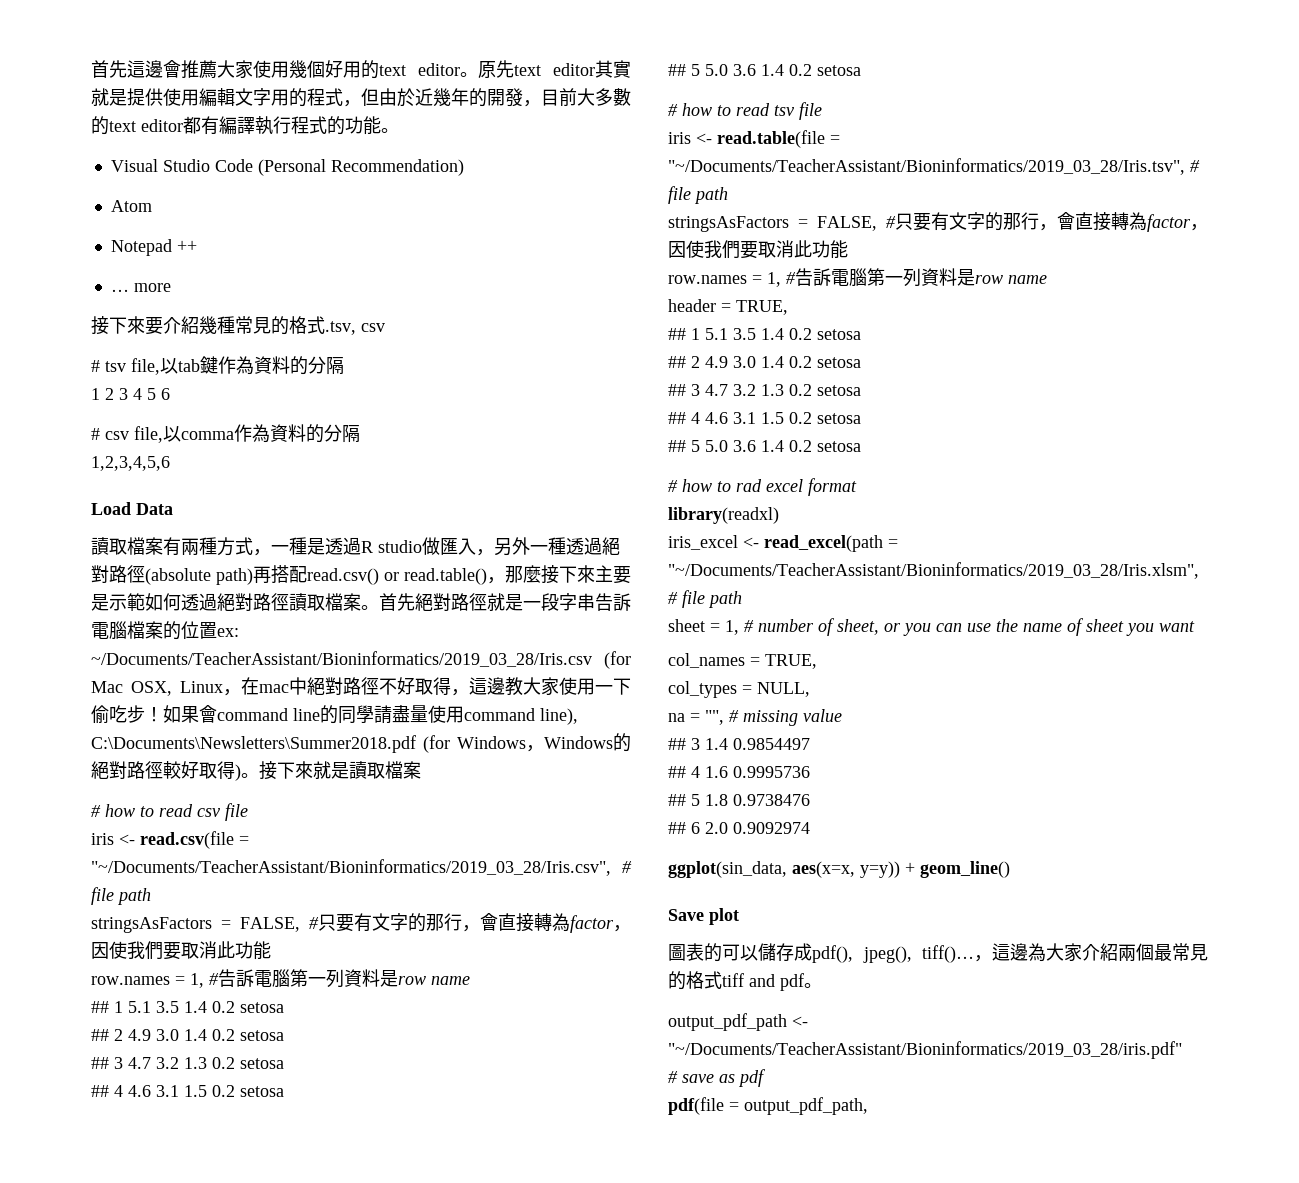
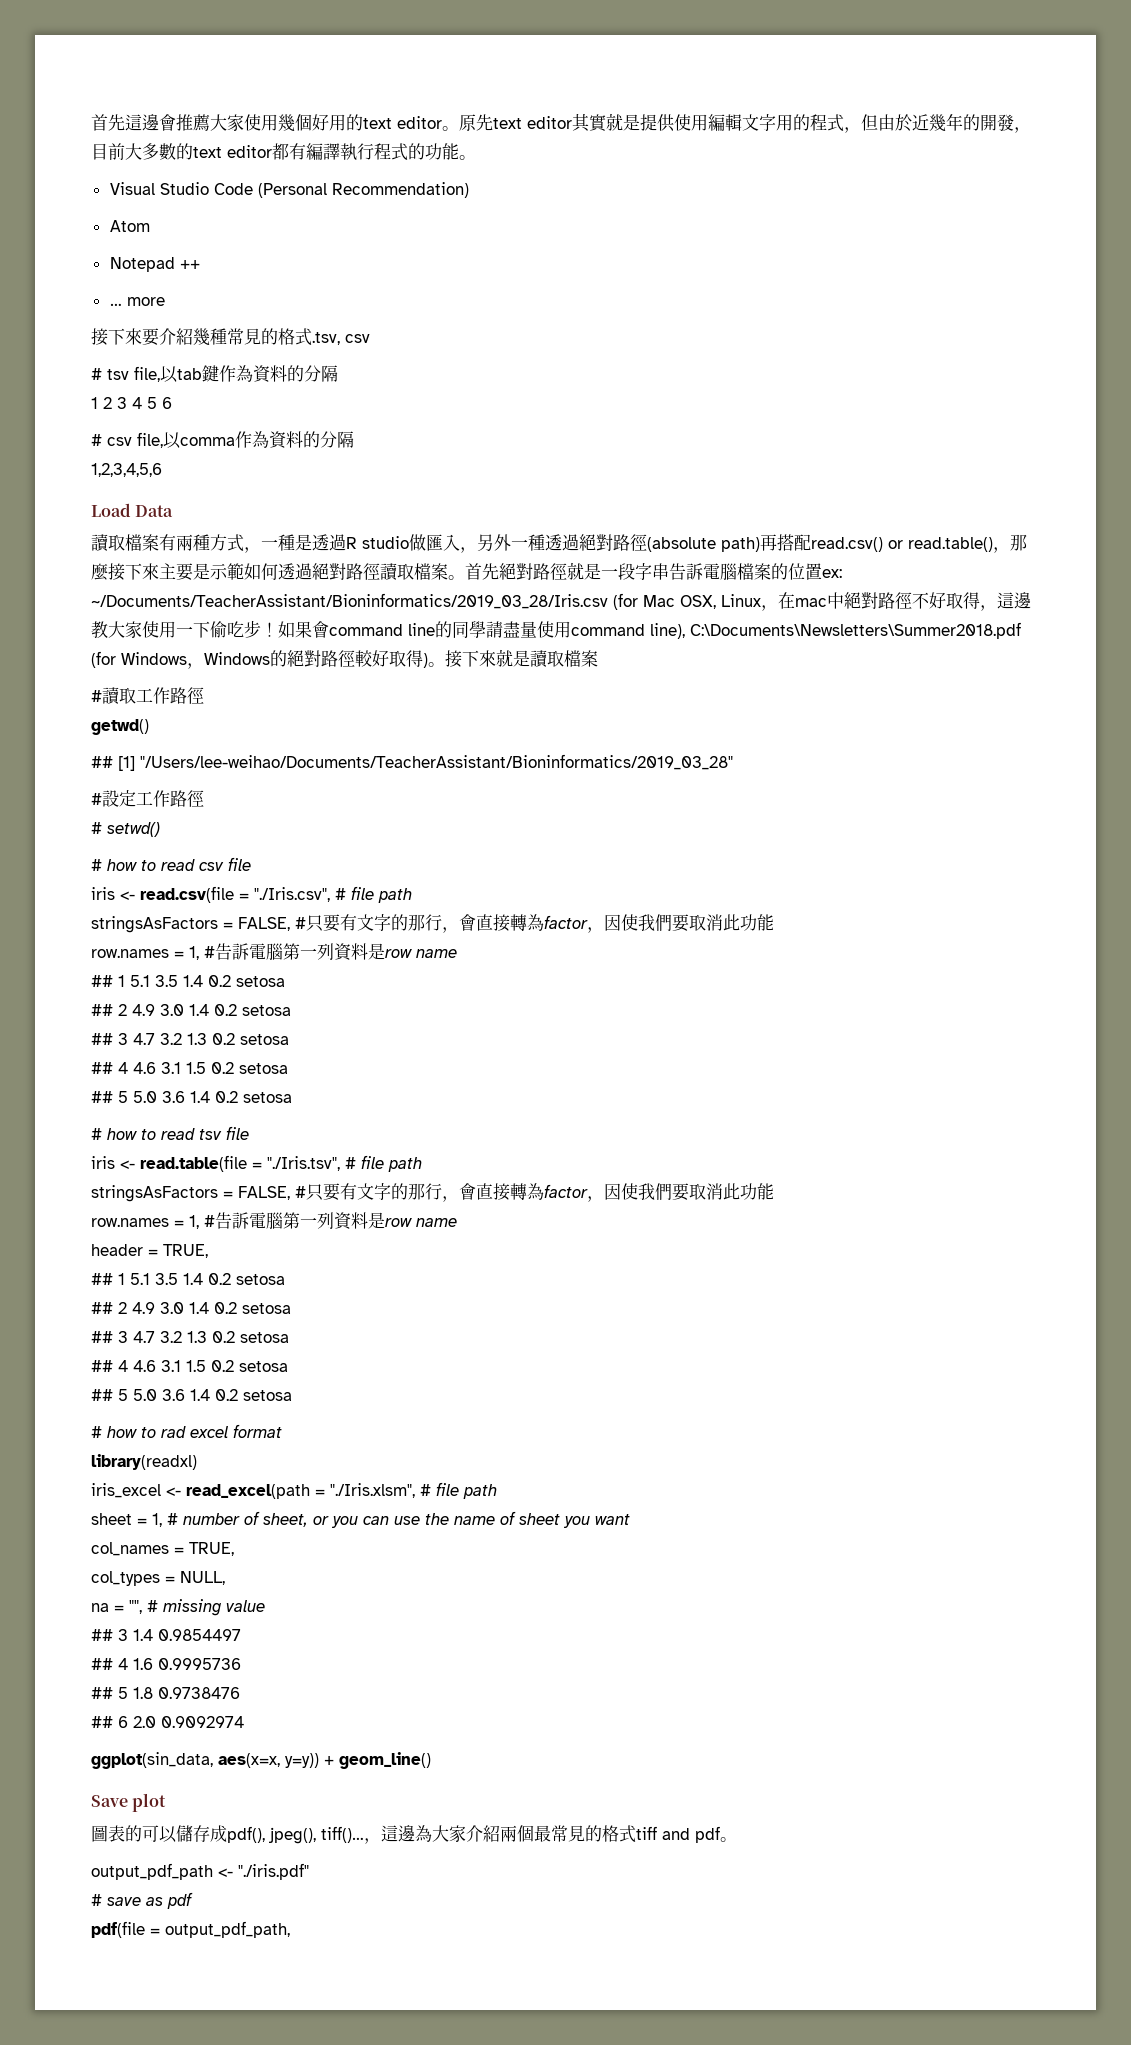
(421, 770) none -> [91,687,204,705] [91,719,149,735] [91,754,733,771] [91,790,204,807] [91,822,160,837] // #讀取工作路徑 // getwd() // ## [1] "/Users/lee-weihao/Documents/TeacherAssistant/Bioninformatics/2019_03_28" // #設定工作路徑 // # setwd()
[91,859,611,876] "~/Documents/TeacherAssistant/Bioninformatics/2019_03_28/Iris.csv", -> [254,887,330,902] "./Iris.csv",
[668,158,1185,175] "~/Documents/TeacherAssistant/Bioninformatics/2019_03_28/Iris.tsv", -> [267,1156,340,1171] "./Iris.tsv",
[668,562,1199,579] "~/Documents/TeacherAssistant/Bioninformatics/2019_03_28/Iris.xlsm", -> [330,1483,415,1498] "./Iris.xlsm",
[668,1041,1182,1059] "~/Documents/TeacherAssistant/Bioninformatics/2019_03_28/iris.pdf" -> [238,1863,309,1880] "./iris.pdf"

